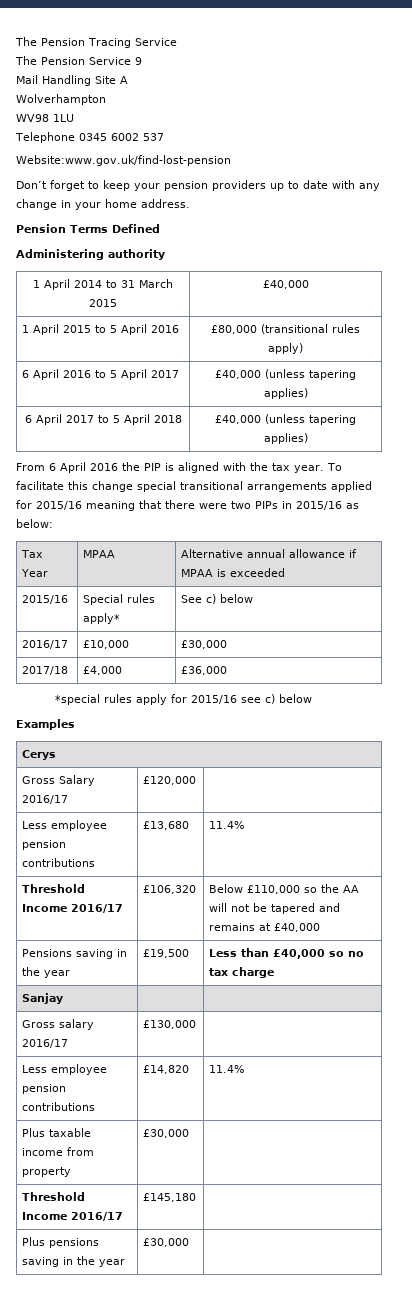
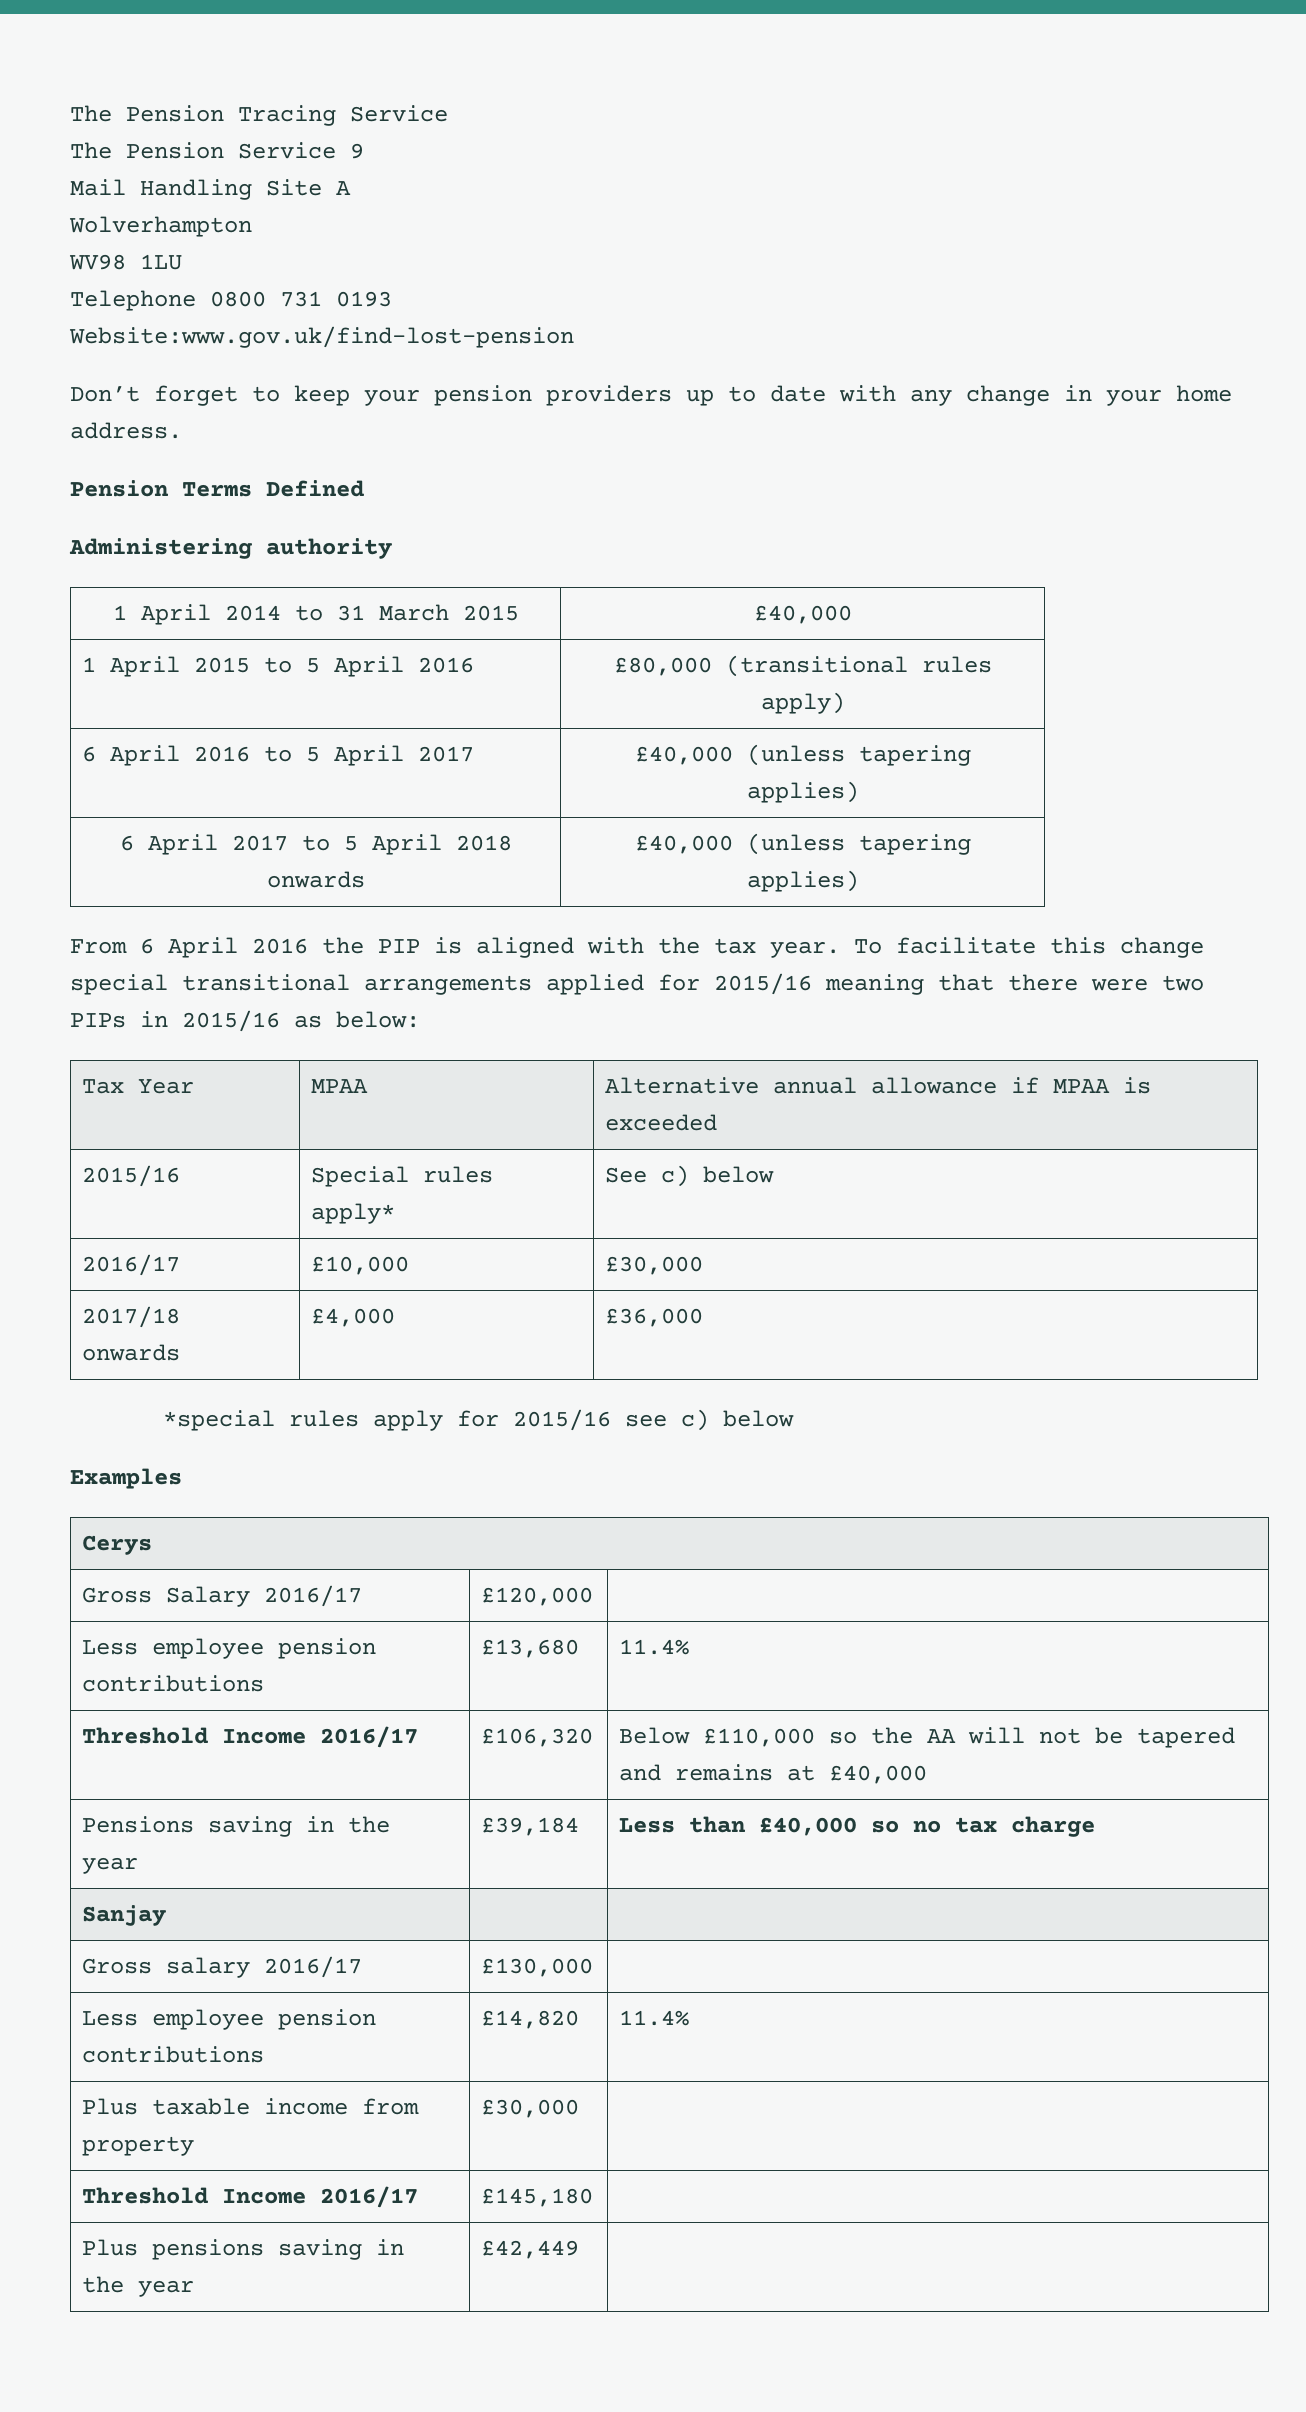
[78,133,164,141] 0345 6002 537 -> [210,291,392,307] 0800 731 0193
(182, 419) none -> [266,871,365,888] onwards
(69, 670) none -> [82,1344,181,1361] onwards
[143,949,190,958] £19,500 -> [481,1817,580,1836] £39,184
[143,1238,190,1247] £30,000 -> [481,2240,580,2259] £42,449

